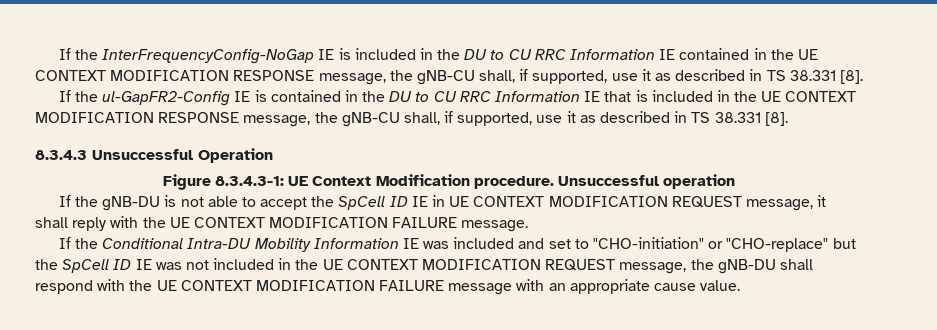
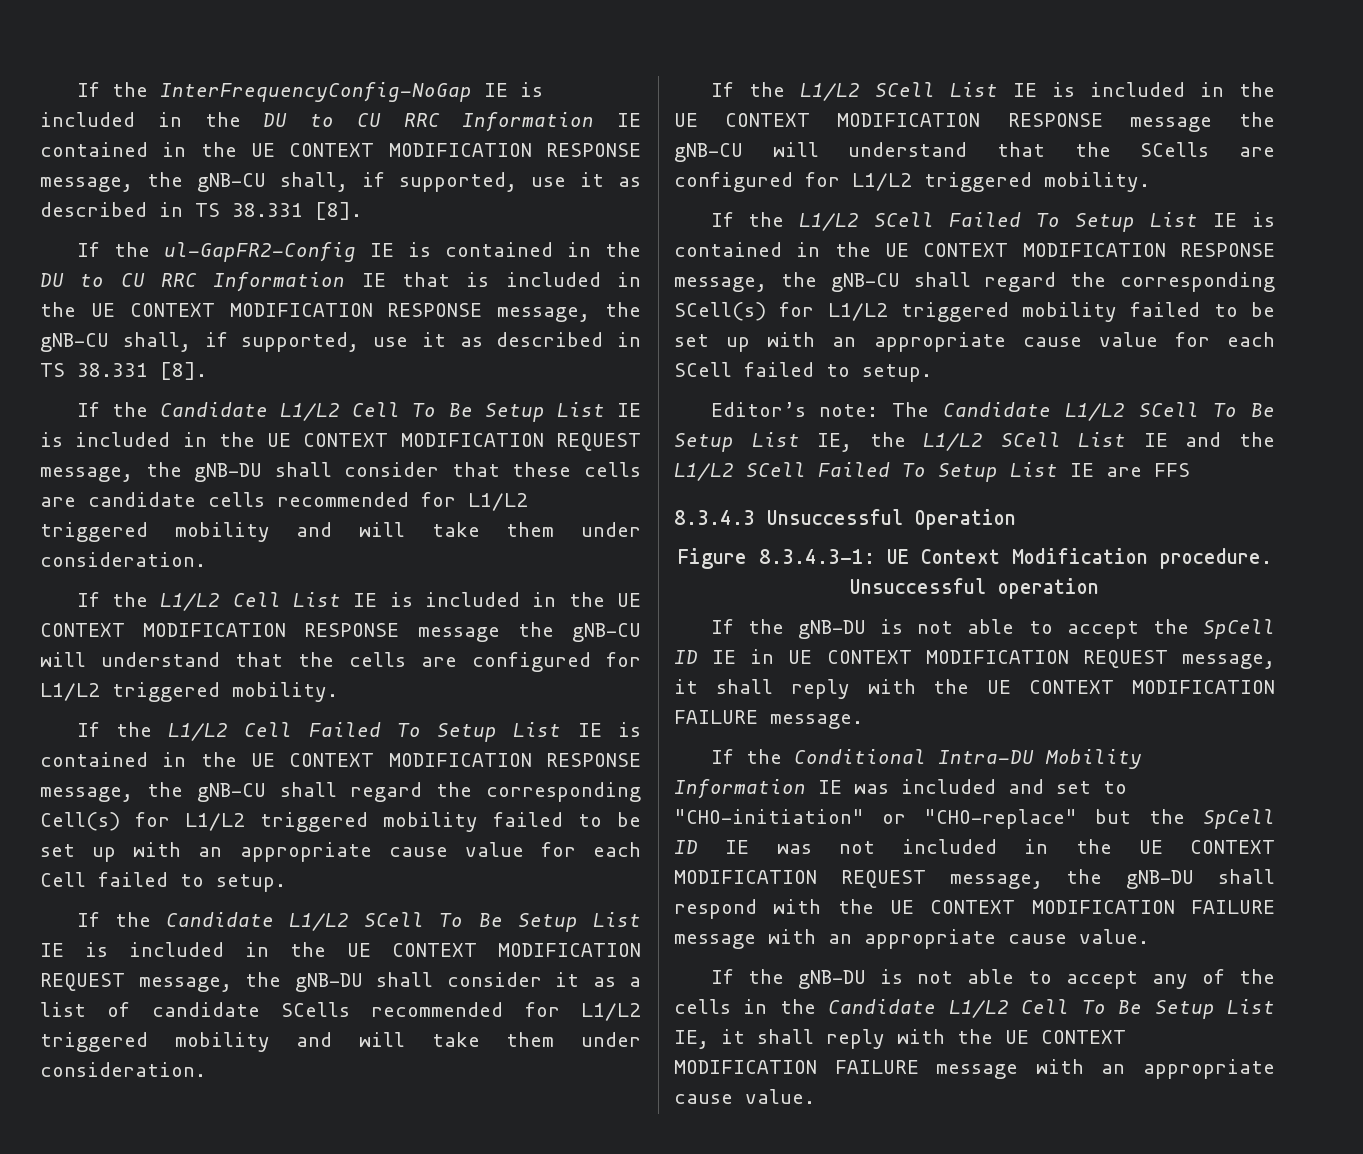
(788, 119) none -> [76,402,641,422] [40,432,641,451] [40,462,641,482] [40,492,528,511] [40,522,641,542] [40,552,206,567] [76,592,642,611] [40,622,641,642] [40,652,641,672] [40,682,338,702] [76,722,641,742] [40,752,641,767] [40,782,641,802] [40,812,641,832] [40,842,641,862] [40,872,286,892] [76,912,641,932] [40,942,641,957] [40,972,641,992] [40,1002,641,1021] [40,1032,641,1052] [40,1062,206,1077] [710,82,1275,101] [674,112,1275,132] [674,142,1275,162] [674,172,1150,192] [710,212,1275,232] [674,242,1275,257] [674,272,1275,292] [674,302,1275,322] [674,332,1275,352] [674,362,932,382] [710,402,1275,421] [674,432,1275,452] [674,462,1190,482] // If the Candidate L1/L2 Cell To Be Setup List IE is included in the UE CONTEXT MODIFICATION REQUEST message, the gNB-DU shall consider that these cells are candidate cells recommended for L1/L2 triggered mobility and will take them under consideration. // If the L1/L2 Cell List IE is included in the UE CONTEXT MODIFICATION RESPONSE message the gNB-CU will understand that the cells are configured for L1/L2 triggered mobility. // If the L1/L2 Cell Failed To Setup List IE is contained in the UE CONTEXT MODIFICATION RESPONSE message, the gNB-CU shall regard the corresponding Cell(s) for L1/L2 triggered mobility failed to be set up with an appropriate cause value for each Cell failed to setup. // If the Candidate L1/L2 SCell To Be Setup List IE is included in the UE CONTEXT MODIFICATION REQUEST message, the gNB-DU shall consider it as a list of candidate SCells recommended for L1/L2 triggered mobility and will take them under consideration. // If the L1/L2 SCell List IE is included in the UE CONTEXT MODIFICATION RESPONSE message the gNB-CU will understand that the SCells are configured for L1/L2 triggered mobility. // If the L1/L2 SCell Failed To Setup List IE is contained in the UE CONTEXT MODIFICATION RESPONSE message, the gNB-CU shall regard the corresponding SCell(s) for L1/L2 triggered mobility failed to be set up with an appropriate cause value for each SCell failed to setup. // Editor’s note: The Candidate L1/L2 SCell To Be Setup List IE, the L1/L2 SCell List IE and the L1/L2 SCell Failed To Setup List IE are FFS
(741, 285) none -> [710,969,1275,989] [674,999,1275,1019] [674,1029,1126,1049] [674,1059,1275,1079] [674,1089,815,1104] // If the gNB-DU is not able to accept any of the cells in the Candidate L1/L2 Cell To Be Setup List IE, it shall reply with the UE CONTEXT MODIFICATION FAILURE message with an appropriate cause value.

